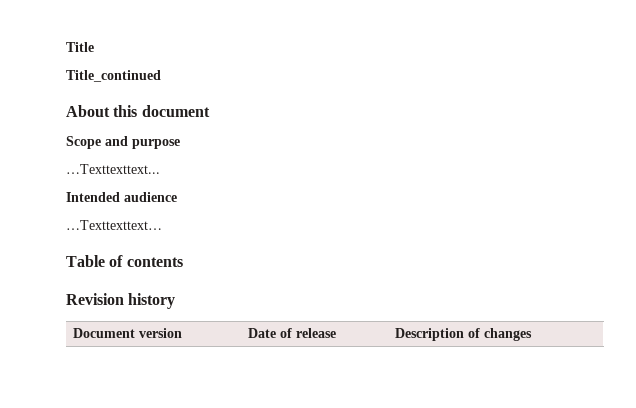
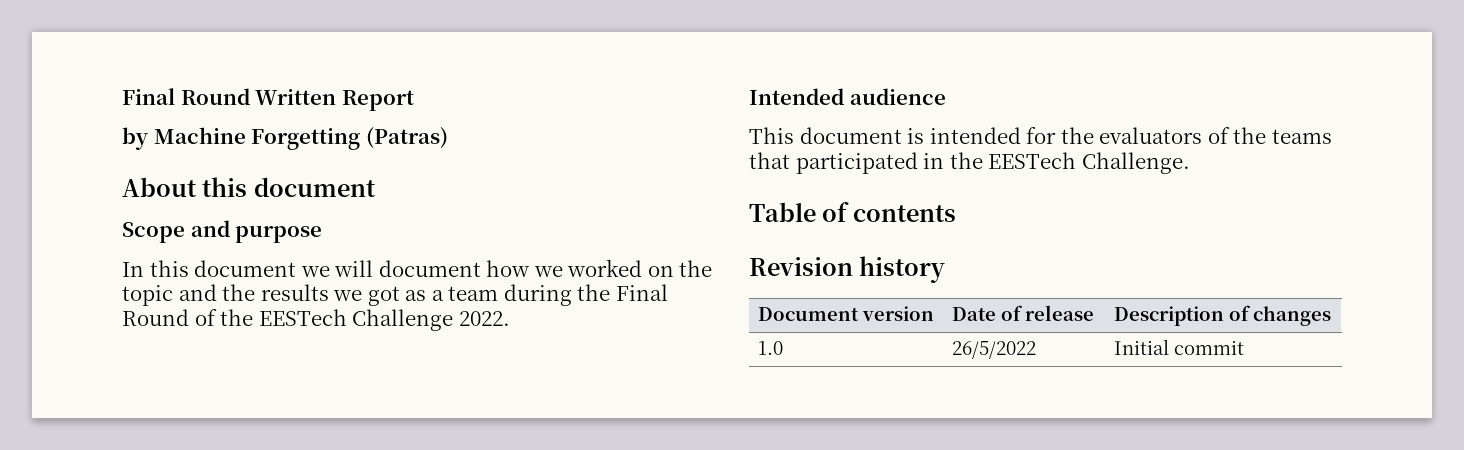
[66,42,94,52] [66,70,161,82] Title // Title_continued -> [122,88,414,111] [122,127,448,150] Final Round Written Report // by Machine Forgetting (Patras)
[66,164,160,174] [66,192,177,202] [66,220,162,230] …Texttexttext... // Intended audience // …Texttexttext… -> [122,259,713,277] [122,284,668,306] [122,309,510,331] [749,88,946,105] [749,127,1332,144] [749,152,1190,174] In this document we will document how we worked on the topic and the results we got as a team during the Final Round of the EESTech Challenge 2022. // Intended audience // This document is intended for the evaluators of the teams that participated in the EESTech Challenge.
(533, 334) none -> [757,341,783,355] [951,341,1036,359] [1113,339,1244,355] // 1.0 | 26/5/2022 | Initial commit

